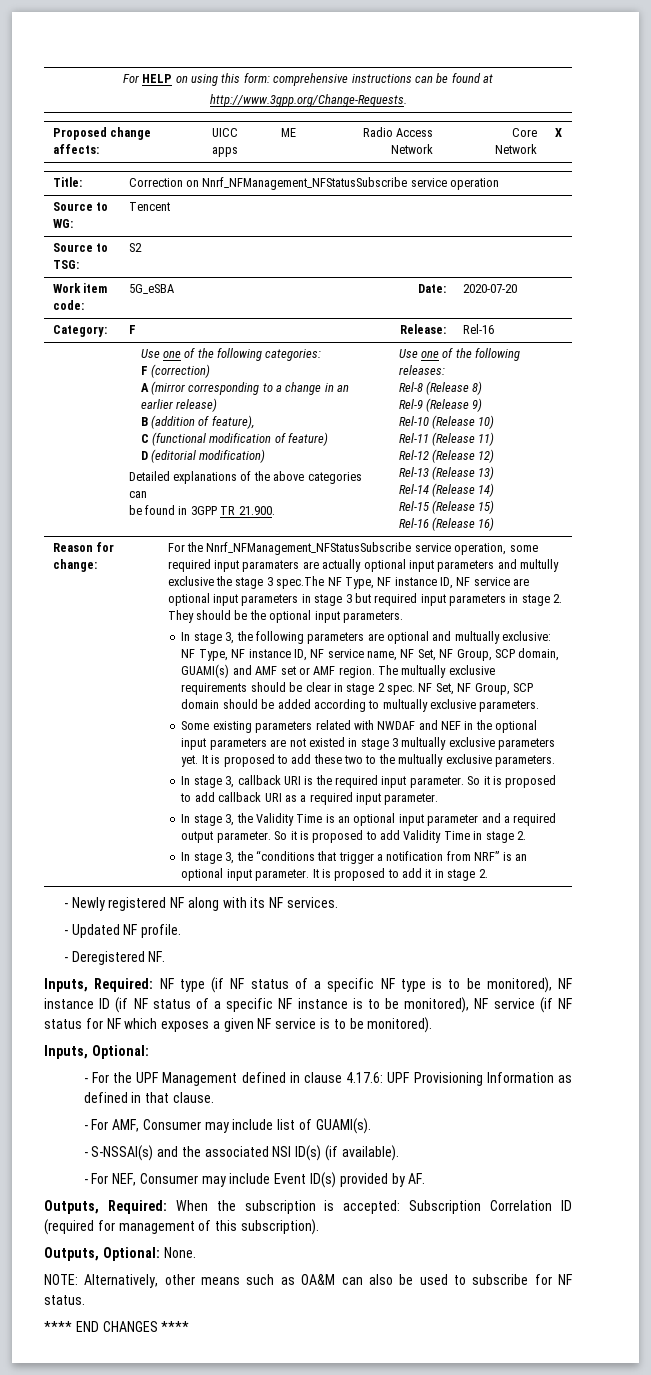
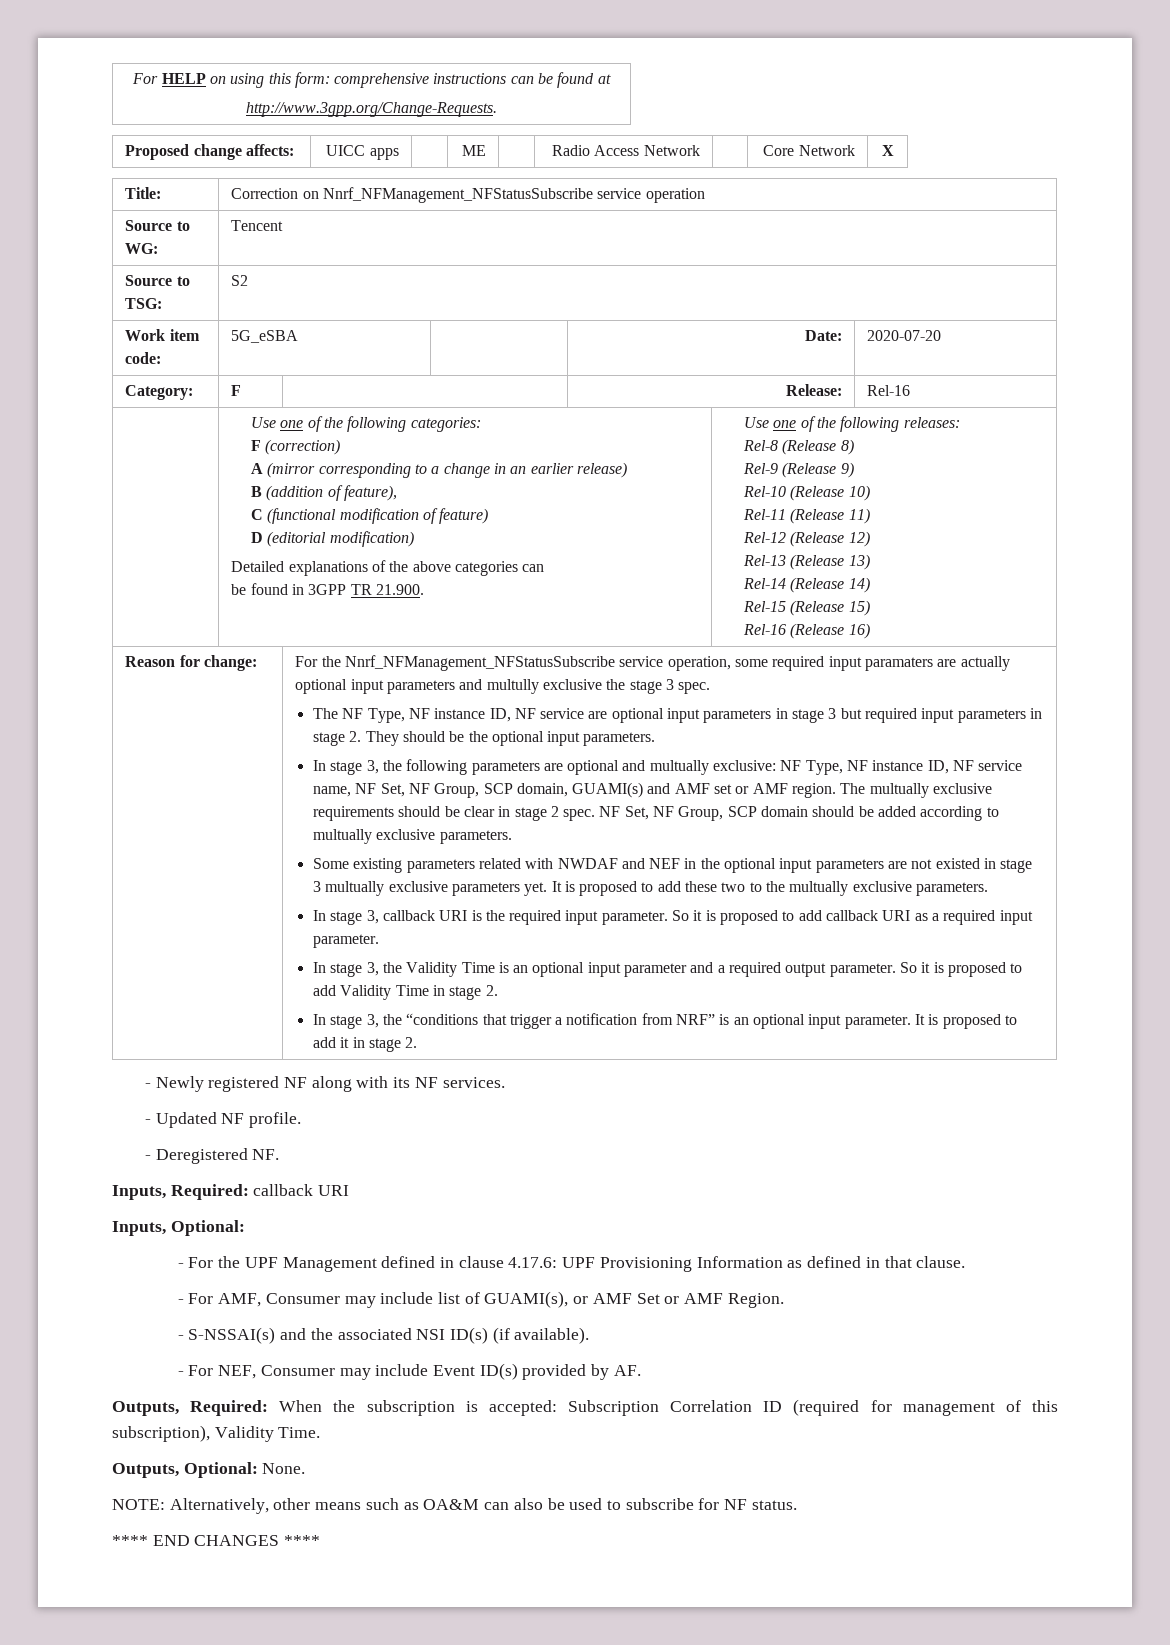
[276,576,325,589] spec.The -> [678,682,711,694] [312,708,338,719] spec. // The
[159,977,572,993] [44,997,573,1013] [44,1017,433,1033] NF type (if NF status of a specific NF type is to be monitored), NF instance ID (if NF status of a specific NF instance is to be monitored), NF service (if NF status for NF which exposes a given NF service is to be monitored). -> [253,1184,350,1196] callback URI
[315,1118,371,1134] GUAMI(s). -> [484,1291,784,1308] GUAMI(s), or AMF Set or AMF Region.
[240,1219,319,1235] subscription). -> [112,1425,321,1442] subscription), Validity Time.

